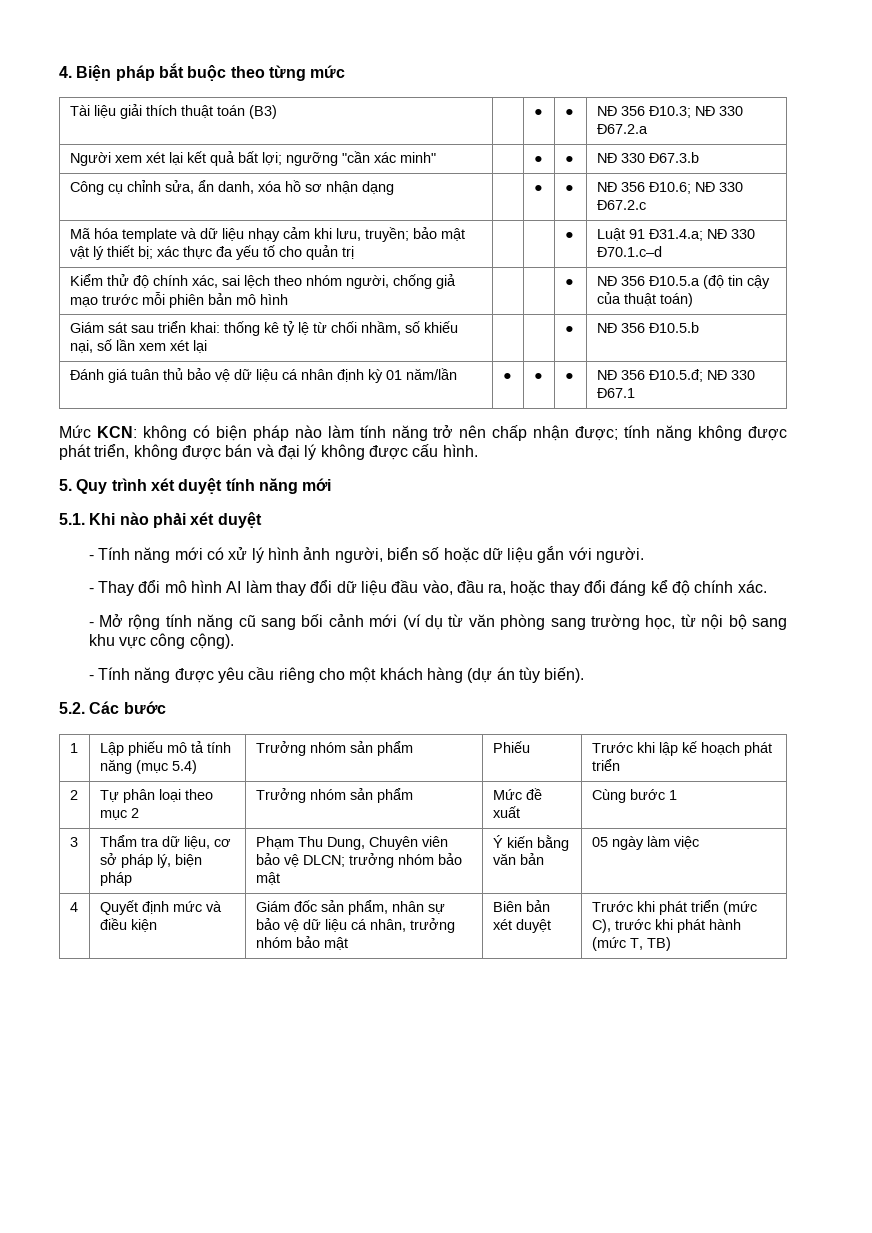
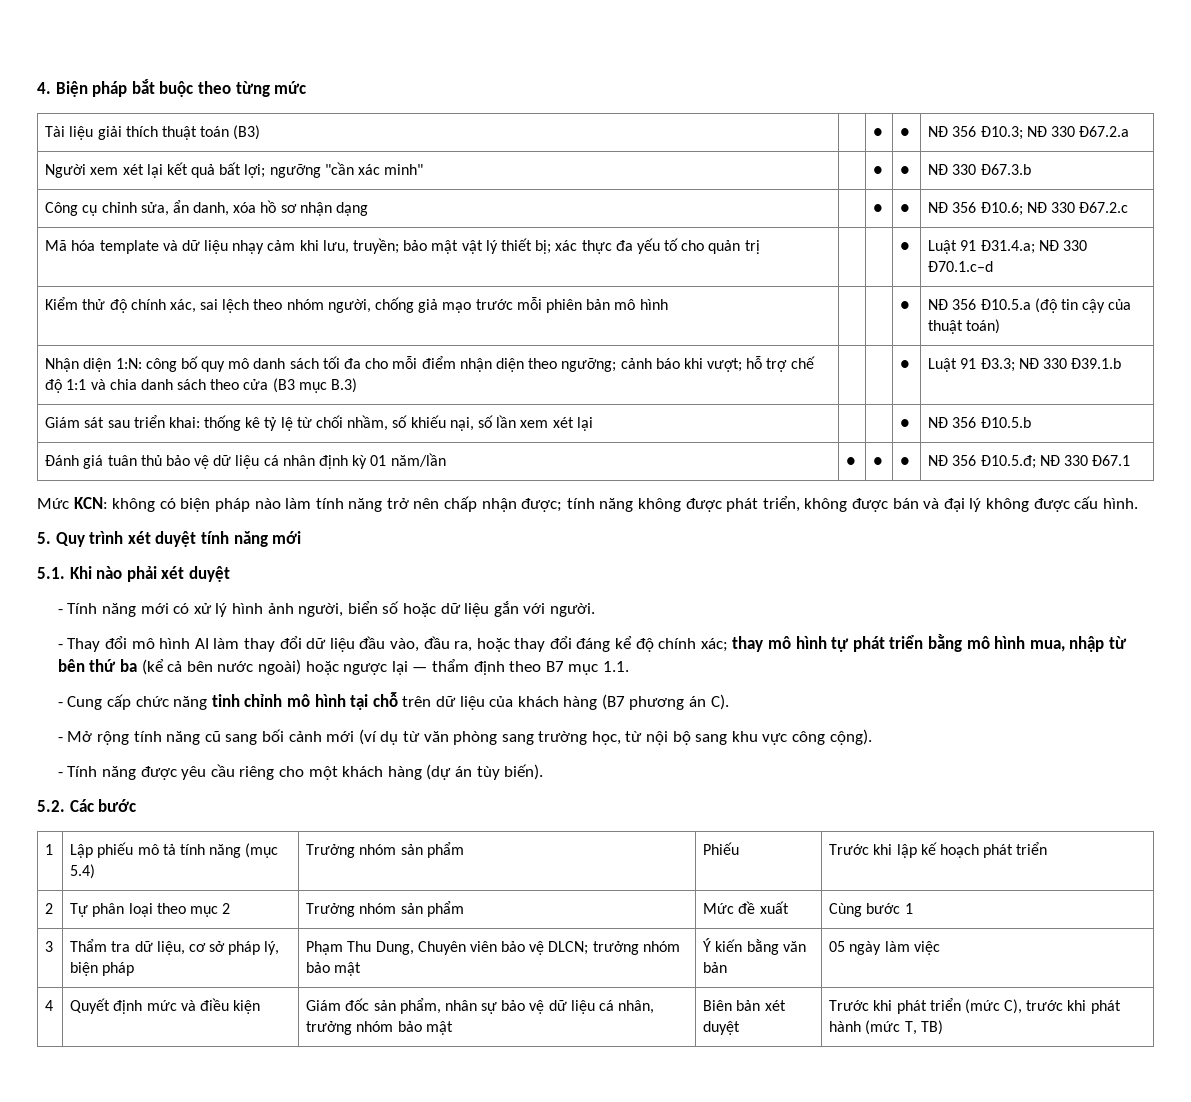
(693, 300) none -> [45,356,815,372] [45,378,358,393] [900,360,911,369] [928,358,1122,372] // Nhận diện 1:N: công bố quy mô danh sách tối đa cho mỗi điểm nhận diện theo ngưỡng; cảnh báo khi vượt; hỗ trợ chế độ 1:1 và chia danh sách theo cửa (B3 mục B.3) | | | ● | Luật 91 Đ3.3; NĐ 330 Đ39.1.b
[737,580,767,593] xác. -> [700,634,1127,652] [57,659,629,675] [57,692,729,710] xác; thay mô hình tự phát triển bằng mô hình mua, nhập từ bên thứ ba (kể cả bên nước ngoài) hoặc ngược lại — thẩm định theo B7 mục 1.1. // - Cung cấp chức năng tinh chỉnh mô hình tại chỗ trên dữ liệu của khách hàng (B7 phương án C).

